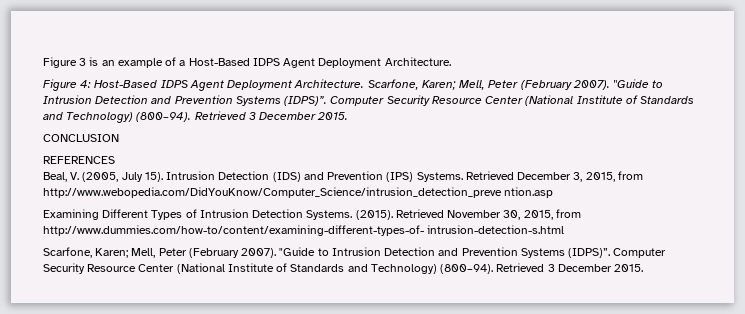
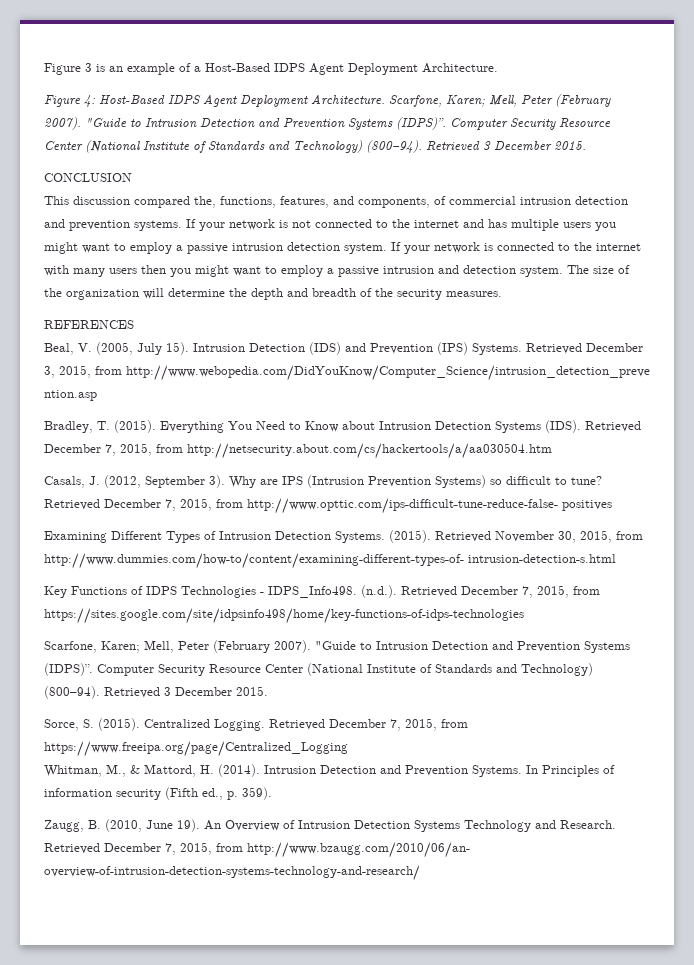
(119, 138) none -> [44,196,628,208] [44,219,616,231] [44,242,641,254] [44,265,630,277] [44,288,502,300] // This discussion compared the, functions, features, and components, of commercial intrusion detection and prevention systems. If your network is not connected to the internet and has multiple users you might want to employ a passive intrusion detection system. If your network is connected to the internet with many users then you might want to employ a passive intrusion and detection system. The size of the organization will determine the depth and breadth of the security measures.
(554, 192) none -> [44,420,641,433] [44,443,552,459] [44,475,602,488] [44,498,612,514] // Bradley, T. (2015). Everything You Need to Know about Intrusion Detection Systems (IDS). Retrieved December 7, 2015, from http://netsecurity.about.com/cs/hackertools/a/aa030504.htm // Casals, J. (2012, September 3). Why are IPS (Intrusion Prevention Systems) so difficult to tune? Retrieved December 7, 2015, from http://www.opttic.com/ips-difficult-tune-reduce-false- positives
(565, 229) none -> [44,585,600,598] [44,608,524,624] // Key Functions of IDPS Technologies - IDPS_Info498. (n.d.). Retrieved December 7, 2015, from https://sites.google.com/site/idpsinfo498/home/key-functions-of-idps-technologies
(644, 268) none -> [44,718,468,731] [44,741,348,757] [44,764,615,777] [44,787,272,800] [44,819,616,832] [44,842,470,858] [44,865,420,881] // Sorce, S. (2015). Centralized Logging. Retrieved December 7, 2015, from https://www.freeipa.org/page/Centralized_Logging // Whitman, M., & Mattord, H. (2014). Intrusion Detection and Prevention Systems. In Principles of information security (Fifth ed., p. 359). // Zaugg, B. (2010, June 19). An Overview of Intrusion Detection Systems Technology and Research. Retrieved December 7, 2015, from http://www.bzaugg.com/2010/06/an- overview-of-intrusion-detection-systems-technology-and-research/

